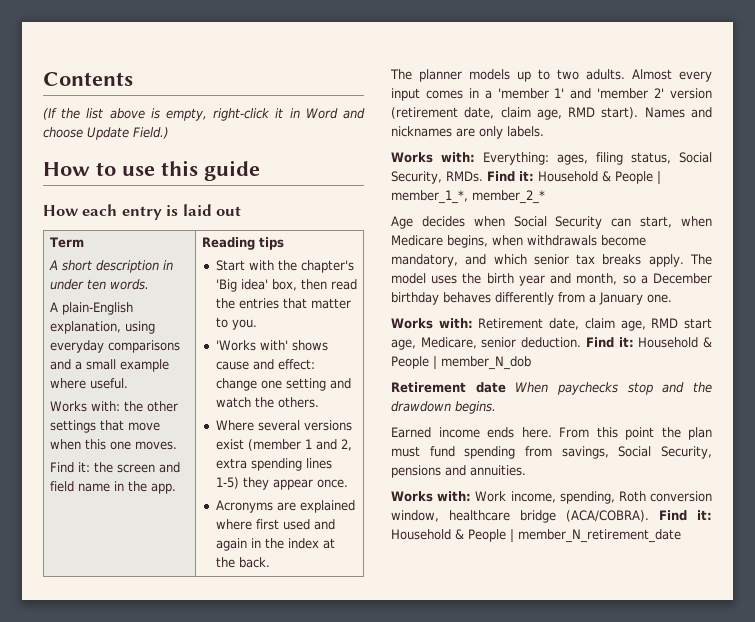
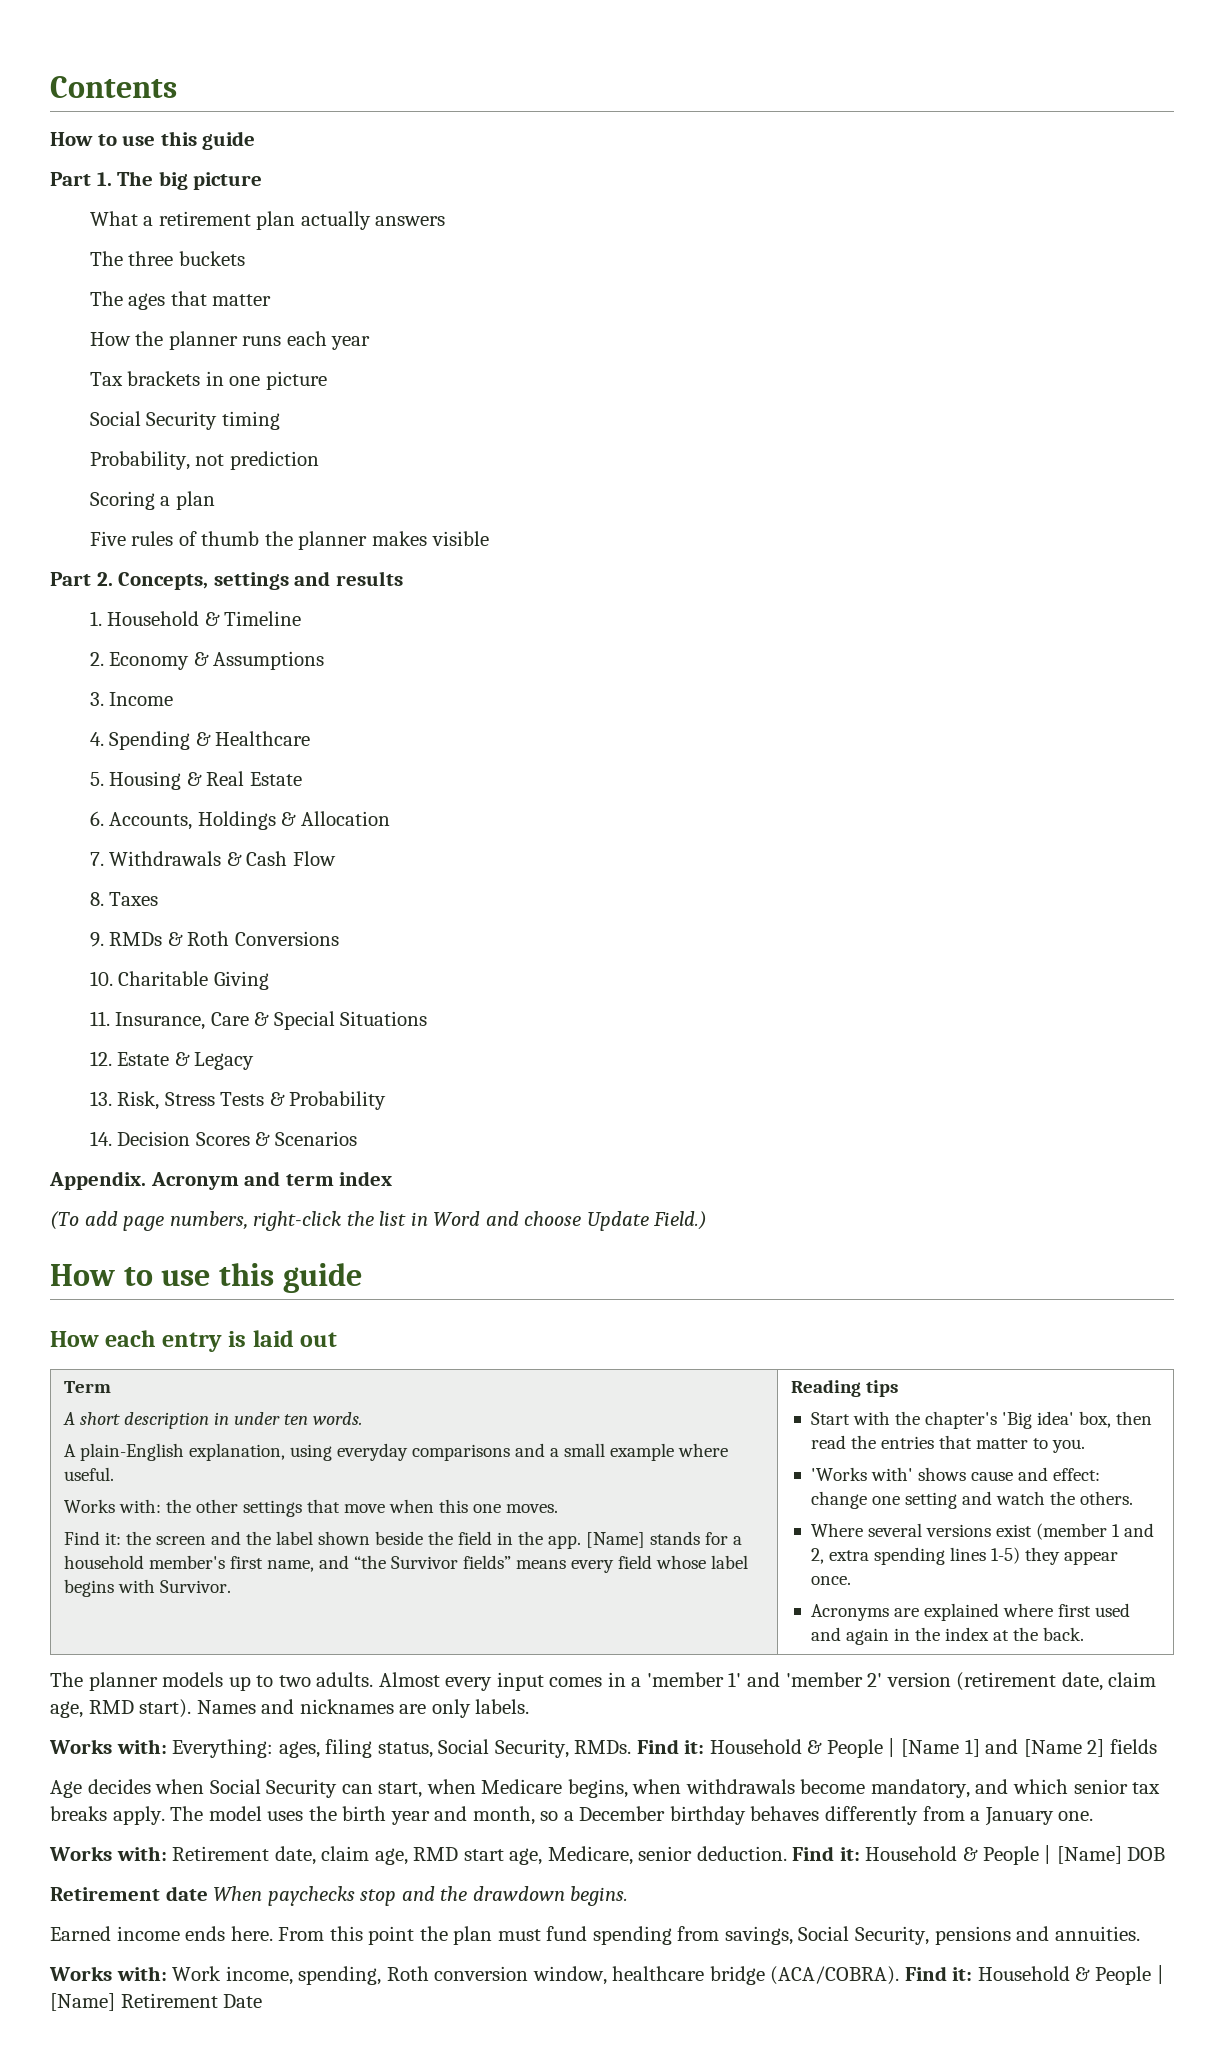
[43,108,284,121] (If the list above is empty, right-click it -> [50,131,256,150] [50,171,263,190] [89,211,446,230] [89,251,245,266] [89,291,272,310] [89,331,371,350] [89,371,327,390] [89,411,280,430] [89,451,319,470] [89,491,215,510] [89,531,489,550] [50,571,403,590] [89,611,302,626] [89,651,325,670] [89,692,174,706] [89,731,311,750] [89,771,302,790] [89,811,390,830] [89,851,336,866] [89,892,159,906] [89,931,339,947] [89,971,269,990] [89,1011,428,1030] [89,1051,255,1070] [89,1091,387,1110] [89,1131,357,1146] [49,1171,393,1190] [50,1211,407,1231] How to use this guide // Part 1. The big picture // What a retirement plan actually answers // The three buckets // The ages that matter // How the planner runs each year // Tax brackets in one picture // Social Security timing // Probability, not prediction // Scoring a plan // Five rules of thumb the planner makes visible // Part 2. Concepts, settings and results // 1. Household & Timeline // 2. Economy & Assumptions // 3. Income // 4. Spending & Healthcare // 5. Housing & Real Estate // 6. Accounts, Holdings & Allocation // 7. Withdrawals & Cash Flow // 8. Taxes // 9. RMDs & Roth Conversions // 10. Charitable Giving // 11. Insurance, Care & Special Situations // 12. Estate & Legacy // 13. Risk, Stress Tests & Probability // 14. Decision Scores & Scenarios // Appendix. Acronym and term index // (To add page numbers, right-click the list
[49,481,176,494] field name in the app. -> [245,1531,742,1549] [63,1555,748,1573] [63,1579,231,1597] the label shown beside the field in the app. [Name] stands for a household member's first name, and “the Survivor fields” means every field whose label begins with Survivor.
[391,190,545,204] member_1_*, member_2_* -> [901,1739,1157,1757] [Name 1] and [Name 2] fields
[441,356,531,370] member_N_dob -> [1056,1846,1166,1864] [Name] DOB
[518,529,681,543] member_N_retirement_date -> [50,1993,263,2011] [Name] Retirement Date

